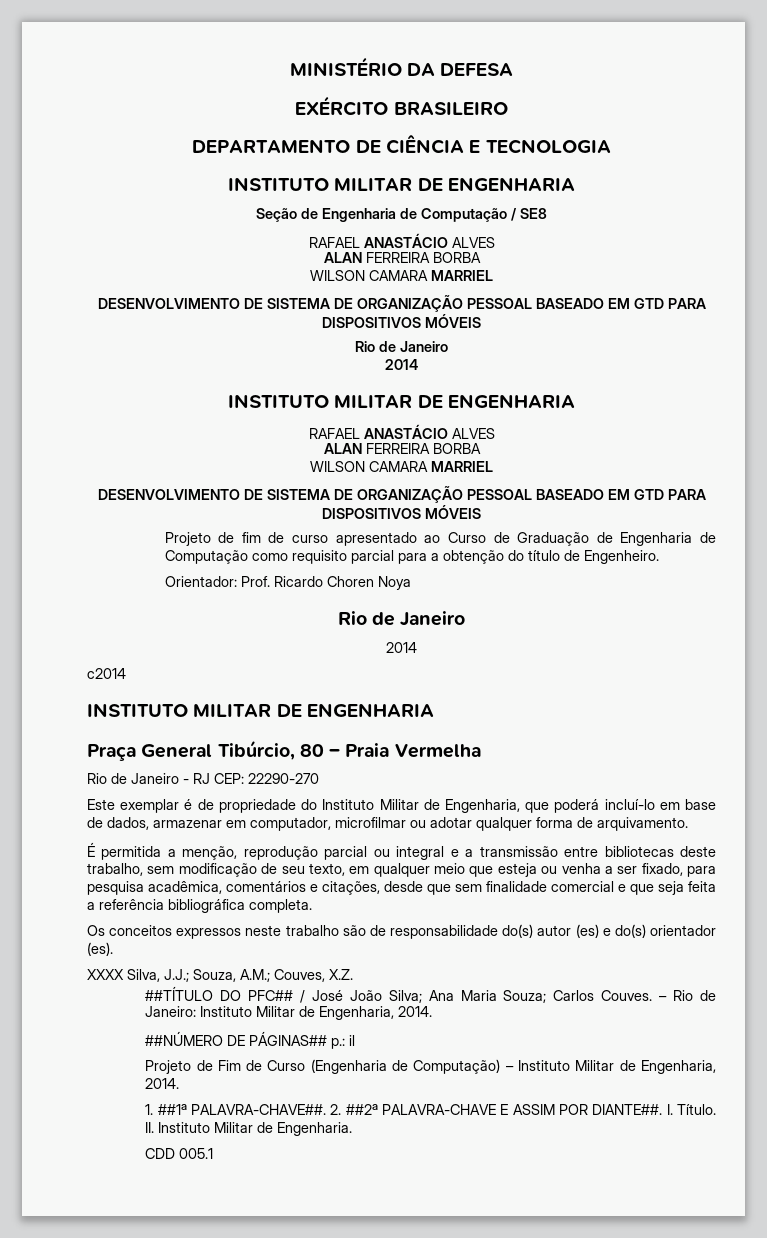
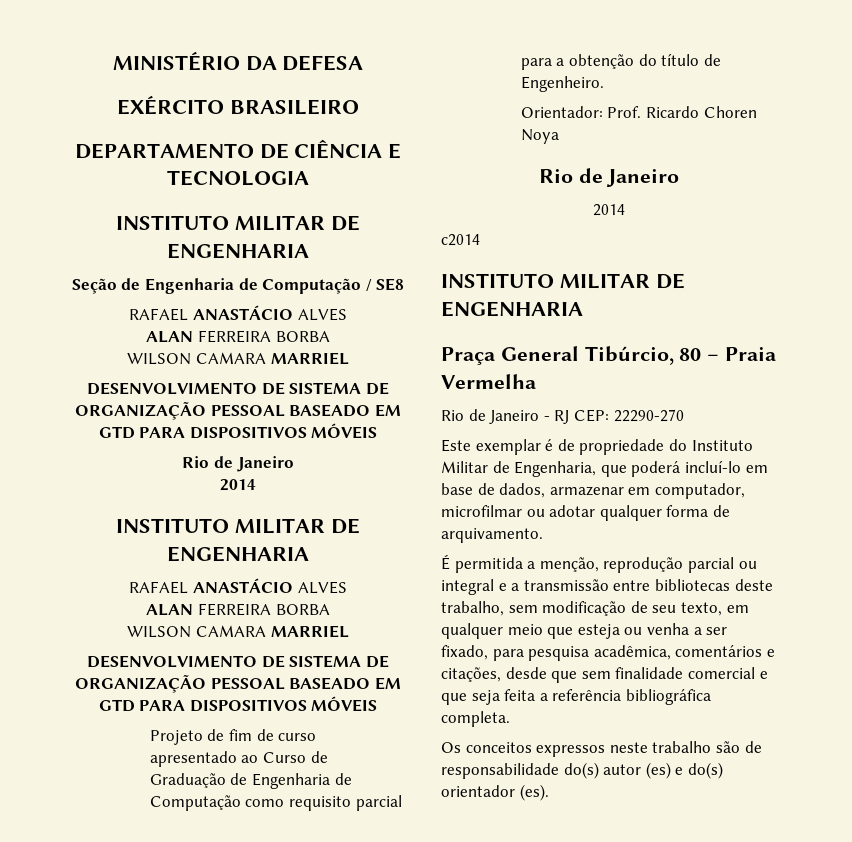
[87,969,353,982] [145,986,716,1003] [145,1006,433,1020] [145,1031,356,1049] [145,1059,716,1074] [145,1078,180,1089] [145,1104,716,1115] [145,1122,353,1136] [145,1148,214,1159] // XXXX Silva, J.J.; Souza, A.M.; Couves, X.Z. // ##TÍTULO DO PFC## / José João Silva; Ana Maria Souza; Carlos Couves. – Rio de Janeiro: Instituto Militar de Engenharia, 2014. // ##NÚMERO DE PÁGINAS## p.: il // Projeto de Fim de Curso (Engenharia de Computação) – Instituto Militar de Engenharia, 2014. // 1. ##1ª PALAVRA-CHAVE##. 2. ##2ª PALAVRA-CHAVE E ASSIM POR DIANTE##. I. Título. II. Instituto Militar de Engenharia. // CDD 005.1 -> (549, 792) none

